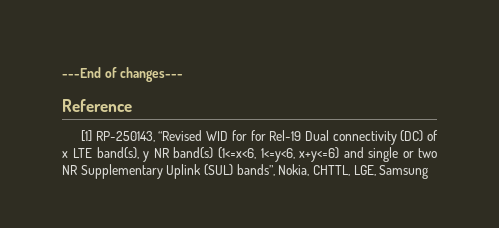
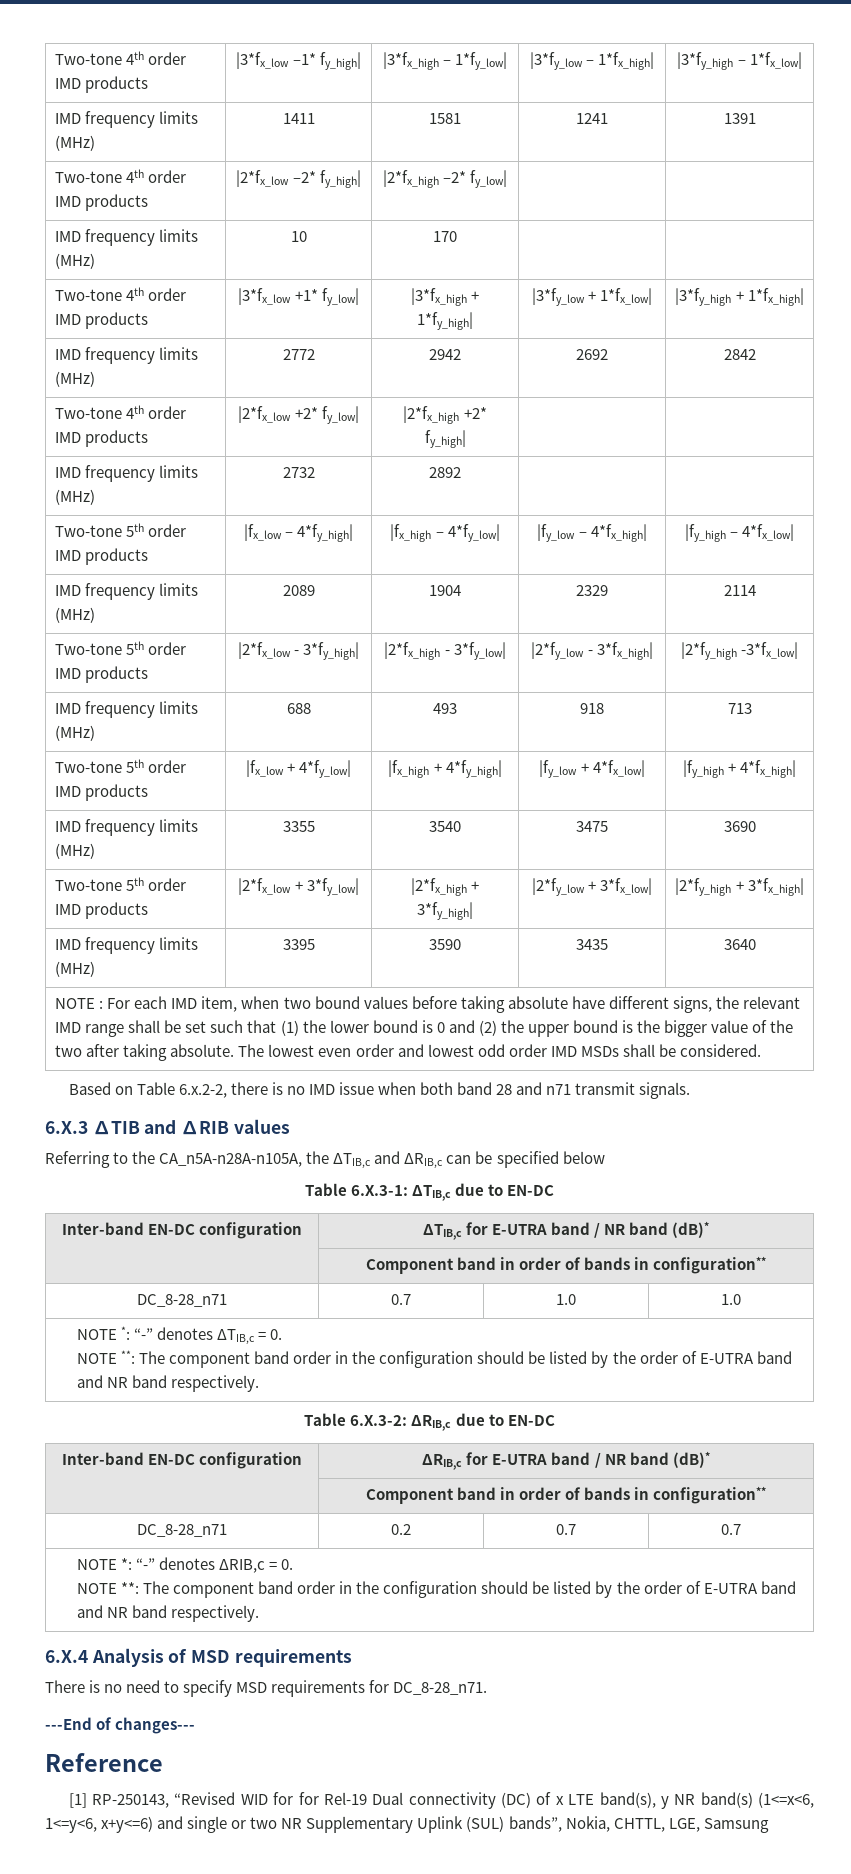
(62, 72) none -> [55,51,187,65] [55,76,149,93] [236,52,361,70] [382,52,508,70] [529,52,655,70] [677,52,802,70] [55,111,199,128] [55,135,96,151] [282,113,315,124] [429,113,461,124] [576,113,608,124] [723,113,756,124] [55,169,187,183] [55,194,149,211] [236,170,361,188] [382,170,508,188] [55,229,199,246] [55,253,96,269] [290,231,307,242] [433,231,457,242] [55,287,187,301] [55,312,149,329] [238,288,359,306] [410,288,480,306] [417,312,473,330] [531,288,653,306] [675,288,804,306] [55,347,199,364] [55,371,96,387] [282,349,315,360] [429,349,461,360] [576,349,608,360] [723,349,756,360] [55,405,187,419] [55,430,149,447] [238,406,359,424] [403,406,487,424] [424,430,466,448] [55,465,199,482] [55,489,96,505] [282,467,315,478] [429,467,461,478] [55,523,187,537] [55,548,149,565] [243,524,354,542] [390,524,500,542] [537,524,647,542] [684,524,795,542] [55,583,199,600] [55,607,96,623] [282,585,315,596] [429,585,461,596] [576,585,608,596] [723,585,756,596] [55,641,187,655] [55,666,149,683] [237,642,360,660] [384,642,506,660] [531,642,653,660] [680,642,799,660] [55,701,199,718] [55,725,96,741] [286,703,311,714] [433,703,457,714] [580,703,604,714] [727,703,752,714] [55,759,187,773] [55,784,149,801] [245,760,352,778] [388,760,502,778] [539,760,645,778] [682,760,797,778] [55,819,199,836] [55,843,96,859] [282,821,315,832] [429,821,461,832] [576,821,608,832] [723,821,756,832] [55,877,187,891] [55,902,149,919] [238,878,359,896] [410,878,480,896] [417,902,473,920] [531,878,653,896] [675,878,804,896] [55,937,199,954] [55,961,96,977] [282,939,315,950] [429,939,461,950] [576,939,608,950] [723,939,756,950] [55,996,801,1013] [55,1020,794,1037] [55,1044,761,1061] [68,1082,691,1099] [45,1119,290,1135] [45,1151,605,1168] [304,1183,555,1201] [61,1222,303,1239] [422,1221,710,1240] [365,1256,767,1274] [137,1294,227,1307] [391,1294,411,1305] [556,1294,576,1305] [721,1294,741,1305] [76,1326,283,1344] [76,1350,792,1368] [76,1375,259,1392] [304,1413,555,1431] [61,1452,303,1469] [422,1451,710,1470] [365,1486,767,1504] [137,1524,227,1537] [391,1524,411,1535] [556,1524,576,1535] [721,1524,741,1535] [76,1557,294,1573] [76,1581,796,1598] [76,1605,259,1622] [45,1648,352,1667] [45,1680,488,1697] Two-tone 4th order IMD products | |3*fx_low –1* fy_high| | |3*fx_high – 1*fy_low| | |3*fy_low – 1*fx_high| | |3*fy_high – 1*fx_low| // IMD frequency limits (MHz) | 1411 | 1581 | 1241 | 1391 // Two-tone 4th order IMD products | |2*fx_low –2* fy_high| | |2*fx_high –2* fy_low| | | // IMD frequency limits (MHz) | 10 | 170 | | // Two-tone 4th order IMD products | |3*fx_low +1* fy_low| | |3*fx_high + 1*fy_high| | |3*fy_low + 1*fx_low| | |3*fy_high + 1*fx_high| // IMD frequency limits (MHz) | 2772 | 2942 | 2692 | 2842 // Two-tone 4th order IMD products | |2*fx_low +2* fy_low| | |2*fx_high +2* fy_high| | | // IMD frequency limits (MHz) | 2732 | 2892 | | // Two-tone 5th order IMD products | |fx_low – 4*fy_high| | |fx_high – 4*fy_low| | |fy_low – 4*fx_high| | |fy_high – 4*fx_low| // IMD frequency limits (MHz) | 2089 | 1904 | 2329 | 2114 // Two-tone 5th order IMD products | |2*fx_low - 3*fy_high| | |2*fx_high - 3*fy_low| | |2*fy_low - 3*fx_high| | |2*fy_high -3*fx_low| // IMD frequency limits (MHz) | 688 | 493 | 918 | 713 // Two-tone 5th order IMD products | |fx_low + 4*fy_low| | |fx_high + 4*fy_high| | |fy_low + 4*fx_low| | |fy_high + 4*fx_high| // IMD frequency limits (MHz) | 3355 | 3540 | 3475 | 3690 // Two-tone 5th order IMD products | |2*fx_low + 3*fy_low| | |2*fx_high + 3*fy_high| | |2*fy_low + 3*fx_low| | |2*fy_high + 3*fx_high| // IMD frequency limits (MHz) | 3395 | 3590 | 3435 | 3640 // NOTE : For each IMD item, when two bound values before taking absolute have different signs, the relevant IMD range shall be set such that (1) the lower bound is 0 and (2) the upper bound is the bigger value of the two after taking absolute. The lowest even order and lowest odd order IMD MSDs shall be considered. // Based on Table 6.x.2-2, there is no IMD issue when both band 28 and n71 transmit signals. // 6.X.3 ∆TIB and ∆RIB values // Referring to the CA_n5A-n28A-n105A, the ΔTIB,c and ΔRIB,c can be specified below // Table 6.X.3-1: ΔTIB,c due to EN-DC // Inter-band EN-DC configuration | ΔTIB,c for E-UTRA band / NR band (dB)* // | Component band in order of bands in configuration** // DC_8-28_n71 | 0.7 | 1.0 | 1.0 // NOTE *: “-” denotes ΔTIB,c = 0. // NOTE **: The component band order in the configuration should be listed by the order of E-UTRA band and NR band respectively. // Table 6.X.3-2: ΔRIB,c due to EN-DC // Inter-band EN-DC configuration | ΔRIB,c for E-UTRA band / NR band (dB)* // | Component band in order of bands in configuration** // DC_8-28_n71 | 0.2 | 0.7 | 0.7 // NOTE *: “-” denotes ΔRIB,c = 0. // NOTE **: The component band order in the configuration should be listed by the order of E-UTRA band and NR band respectively. // 6.X.4 Analysis of MSD requirements // There is no need to specify MSD requirements for DC_8-28_n71. //

